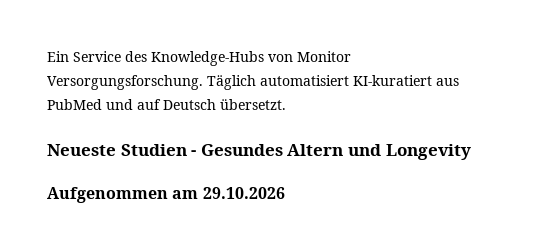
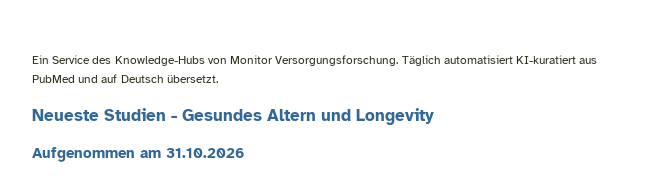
[202,187,285,199] 29.10.2026 -> [166,148,244,158] 31.10.2026

